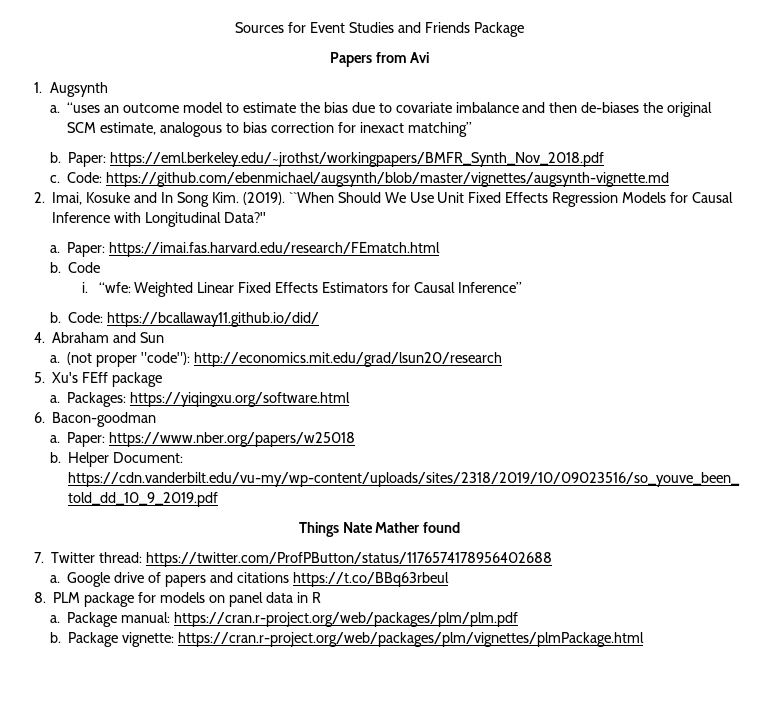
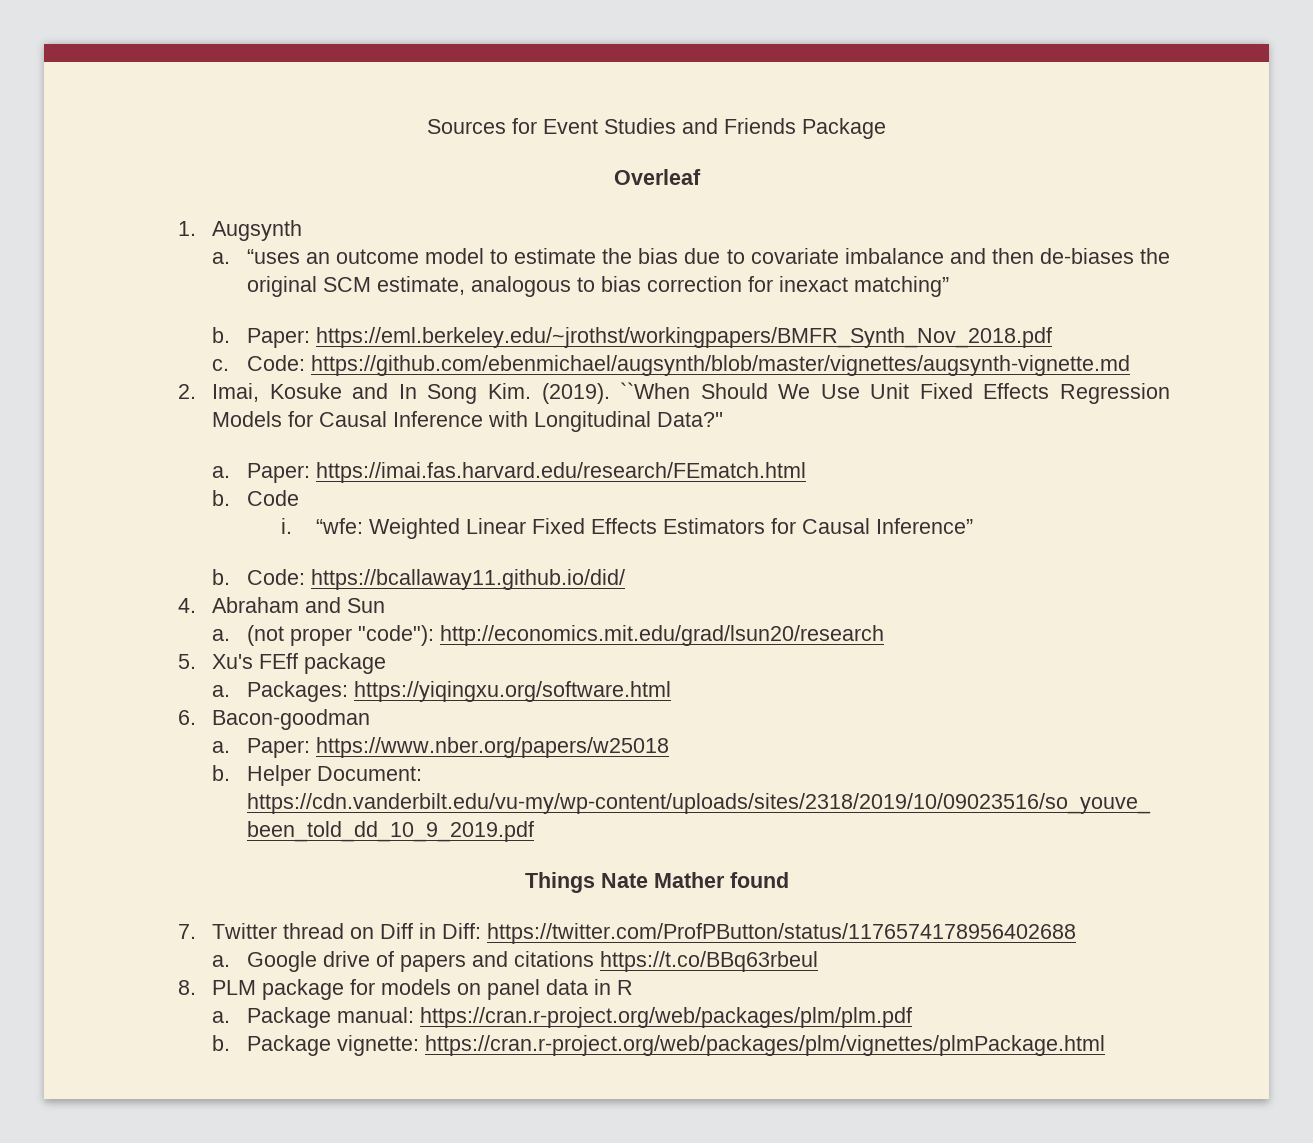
[329,52,430,67] Papers from Avi -> [613,169,701,185] Overleaf
[99,552,143,563] thread: -> [283,923,482,939] thread on Diff in Diff:

